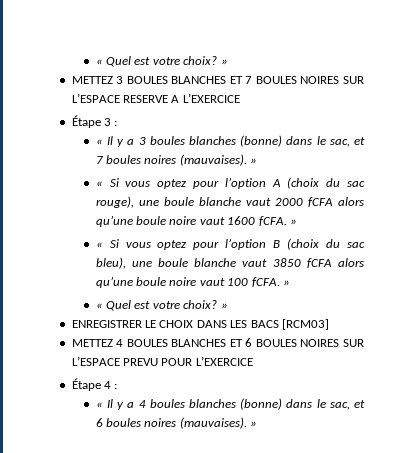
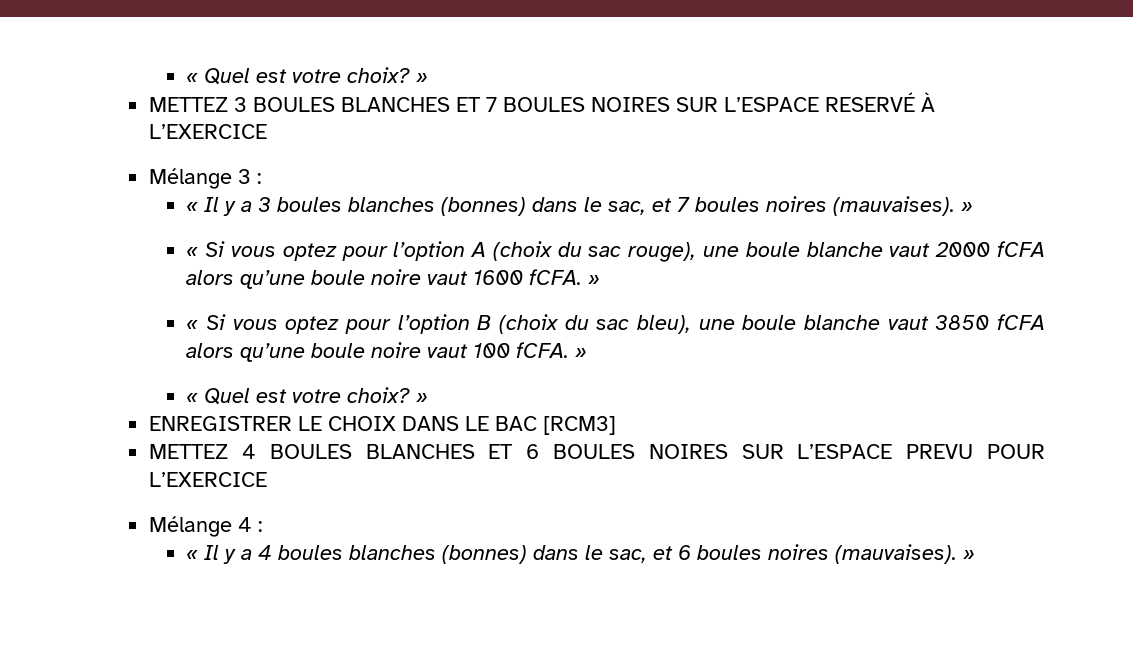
[123,93,240,103] [71,115,101,128] RESERVE A L’EXERCICE // Étape -> [825,92,936,112] [149,124,268,139] [149,168,233,189] RESERVÉ À L’EXERCICE // Mélange
[240,135,283,147] (bonne) -> [441,197,527,216] (bonnes)
[230,319,329,330] LES BACS [RCM03] -> [465,416,617,435] LE BAC [RCM3]
[71,378,101,391] Étape -> [149,516,233,537] Mélange
[240,398,283,410] (bonne) -> [442,545,528,564] (bonnes)

